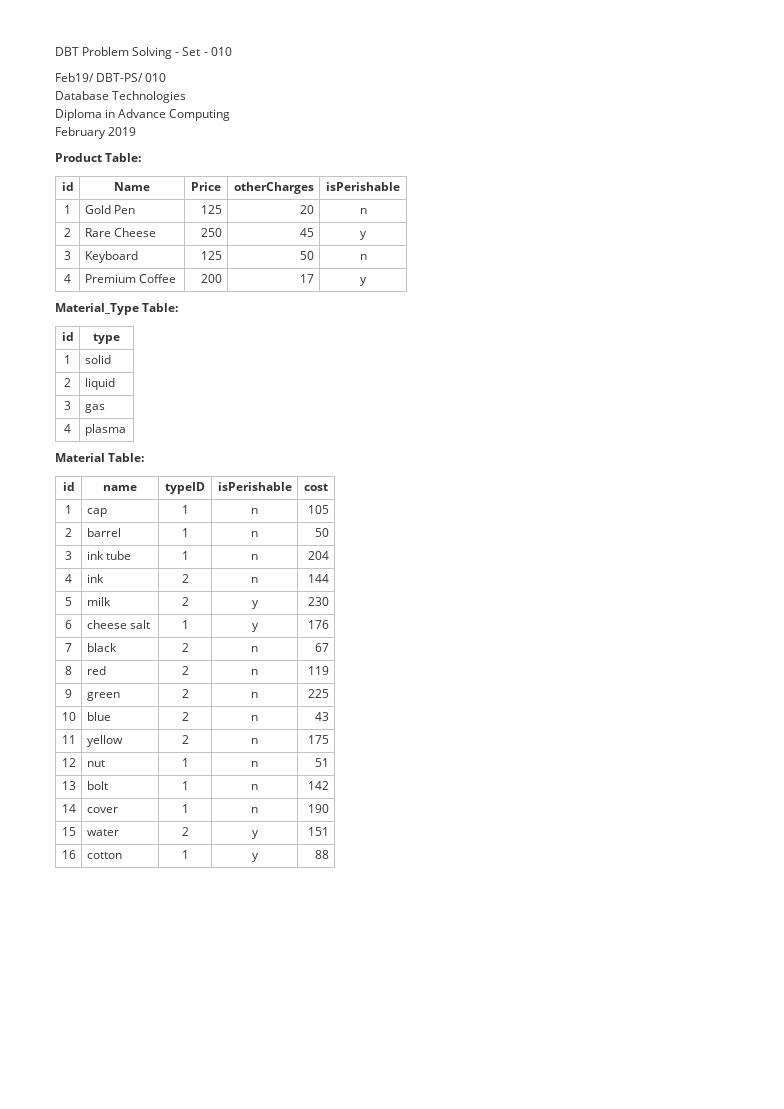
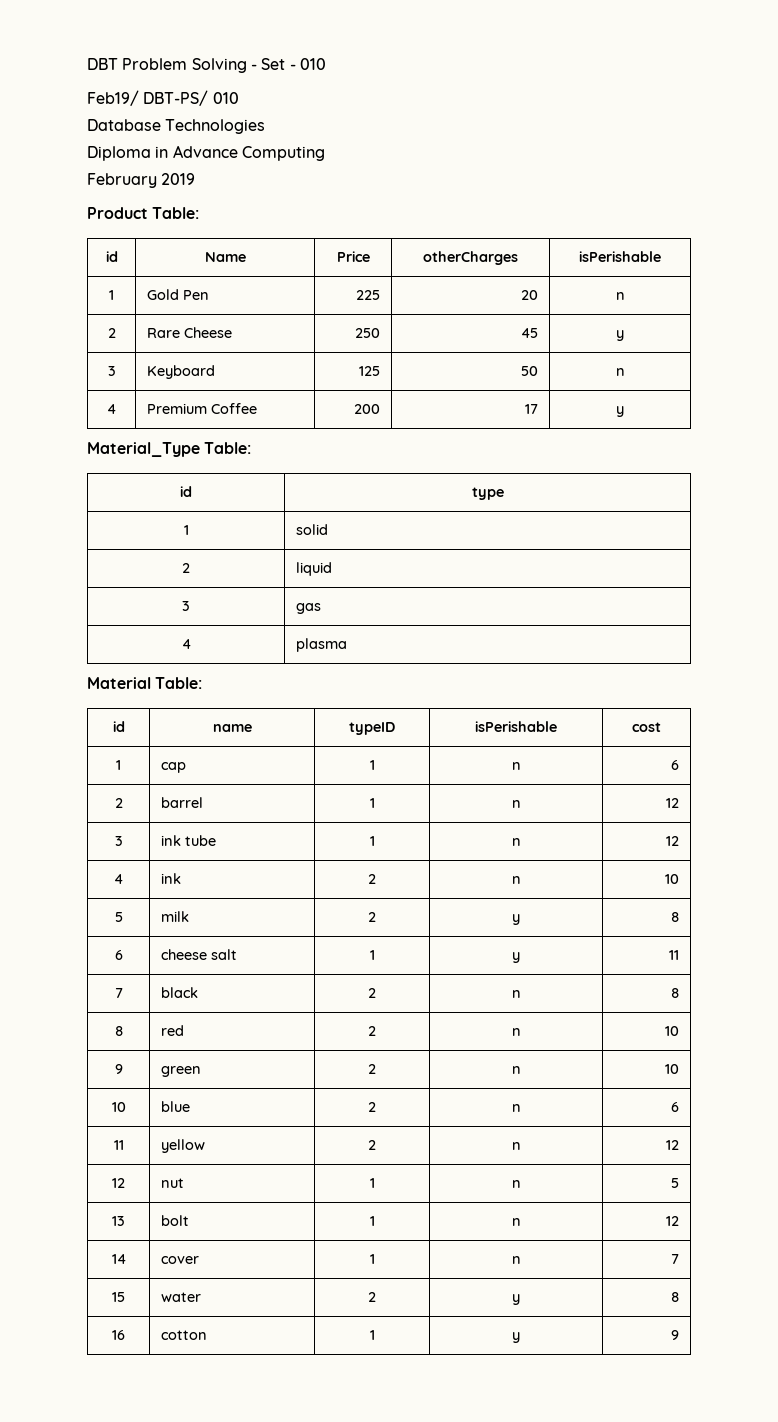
[201,205,223,214] 125 -> [356,290,381,300] 225
[308,505,330,514] 105 -> [671,760,680,770] 6
[315,528,330,537] 50 -> [666,798,680,808] 12
[308,551,330,560] 204 -> [666,836,680,846] 12
[308,574,330,583] 144 -> [665,874,680,884] 10
[308,597,330,606] 230 -> [671,912,680,922] 8
[308,620,330,629] 176 -> [669,950,680,960] 11
[315,643,330,652] 67 -> [671,988,680,998] 8
[308,666,330,675] 119 -> [665,1026,680,1036] 10
[308,689,330,698] 225 -> [665,1064,680,1074] 10
[315,712,330,721] 43 -> [671,1102,680,1112] 6
[308,735,330,744] 175 -> [666,1140,680,1150] 12
[315,758,330,767] 51 -> [671,1178,680,1188] 5
[308,781,330,790] 142 -> [666,1216,680,1226] 12
[308,804,330,813] 190 -> [671,1254,680,1264] 7
[308,827,330,836] 151 -> [671,1292,680,1302] 8
[315,850,330,859] 88 -> [671,1330,680,1340] 9

